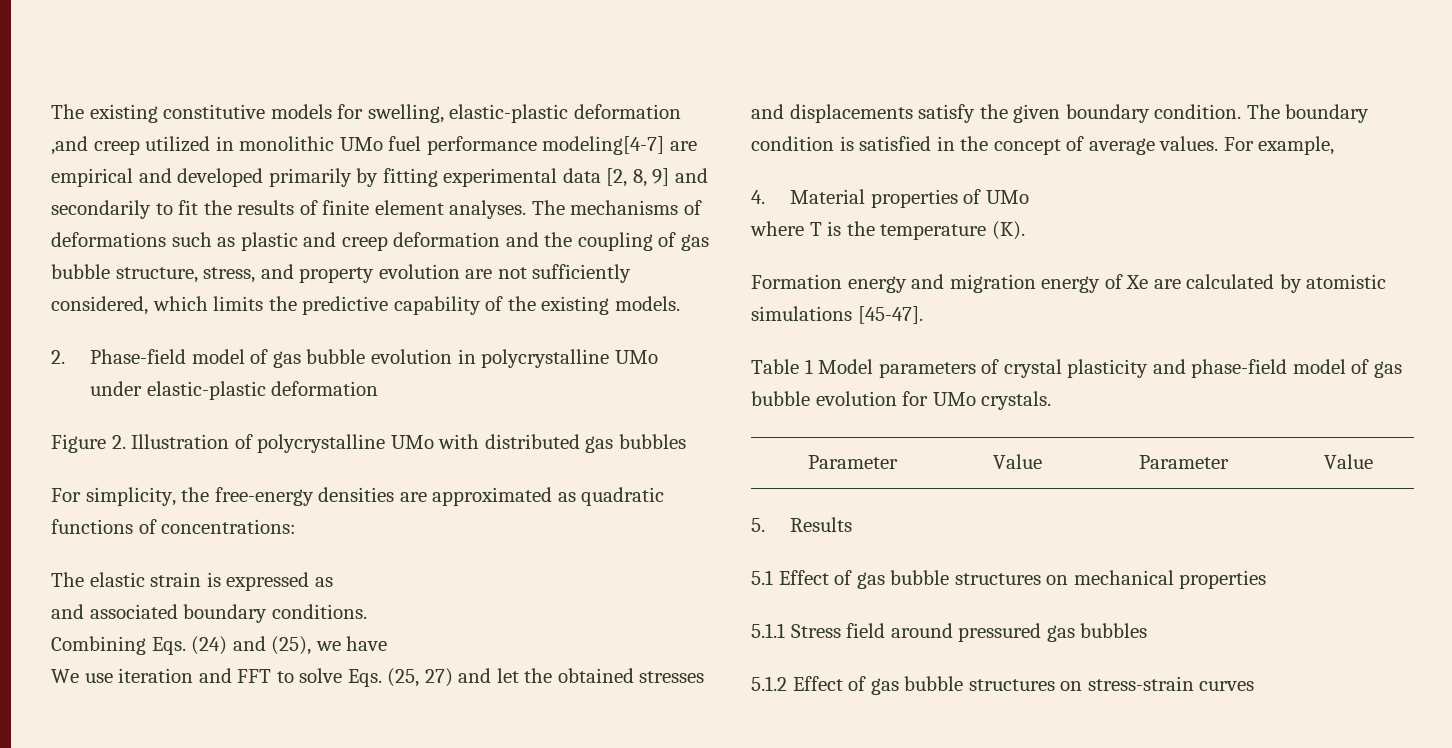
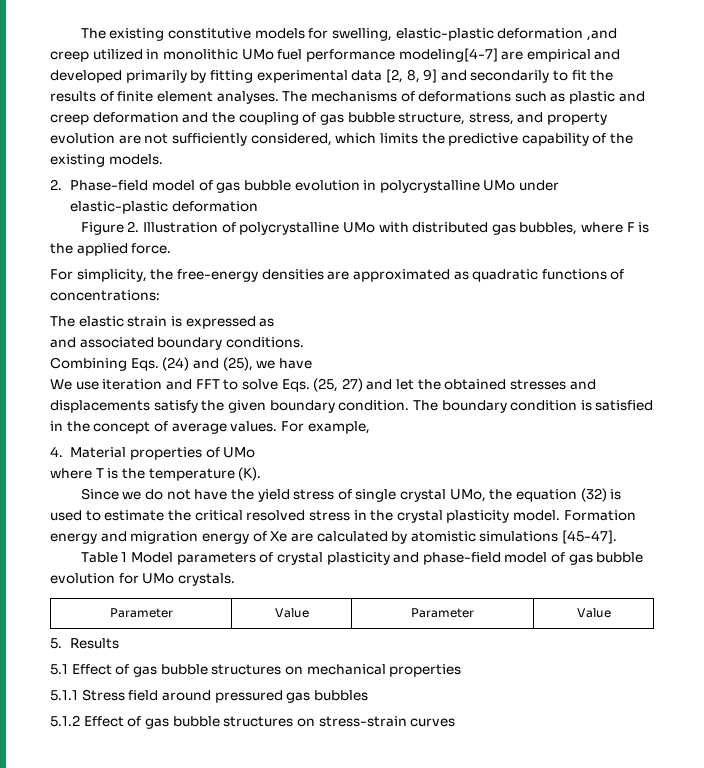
[618,434,686,449] bubbles -> [519,222,650,235] [50,243,172,256] bubbles, where F is the applied force.
(1025, 230) none -> [80,488,622,502] [50,510,561,523] Since we do not have the yield stress of single crystal UMo, the equation (32) is used to estimate the critical resolved stress in the crystal plasticity model.

